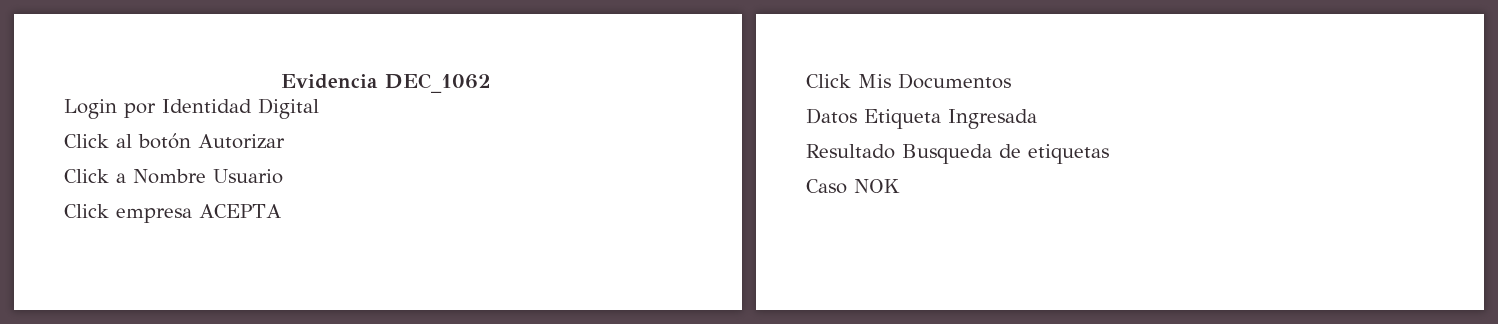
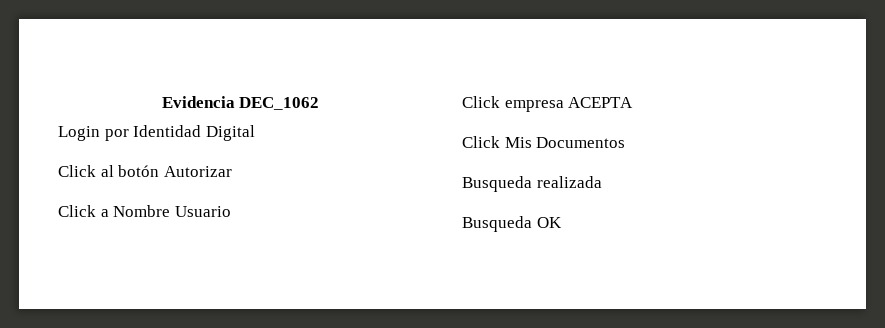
[806,108,1037,129] [806,144,1109,164] [806,179,900,194] Datos Etiqueta Ingresada // Resultado Busqueda de etiquetas // Caso NOK -> [462,176,602,192] [462,216,562,232] Busqueda realizada // Busqueda OK

